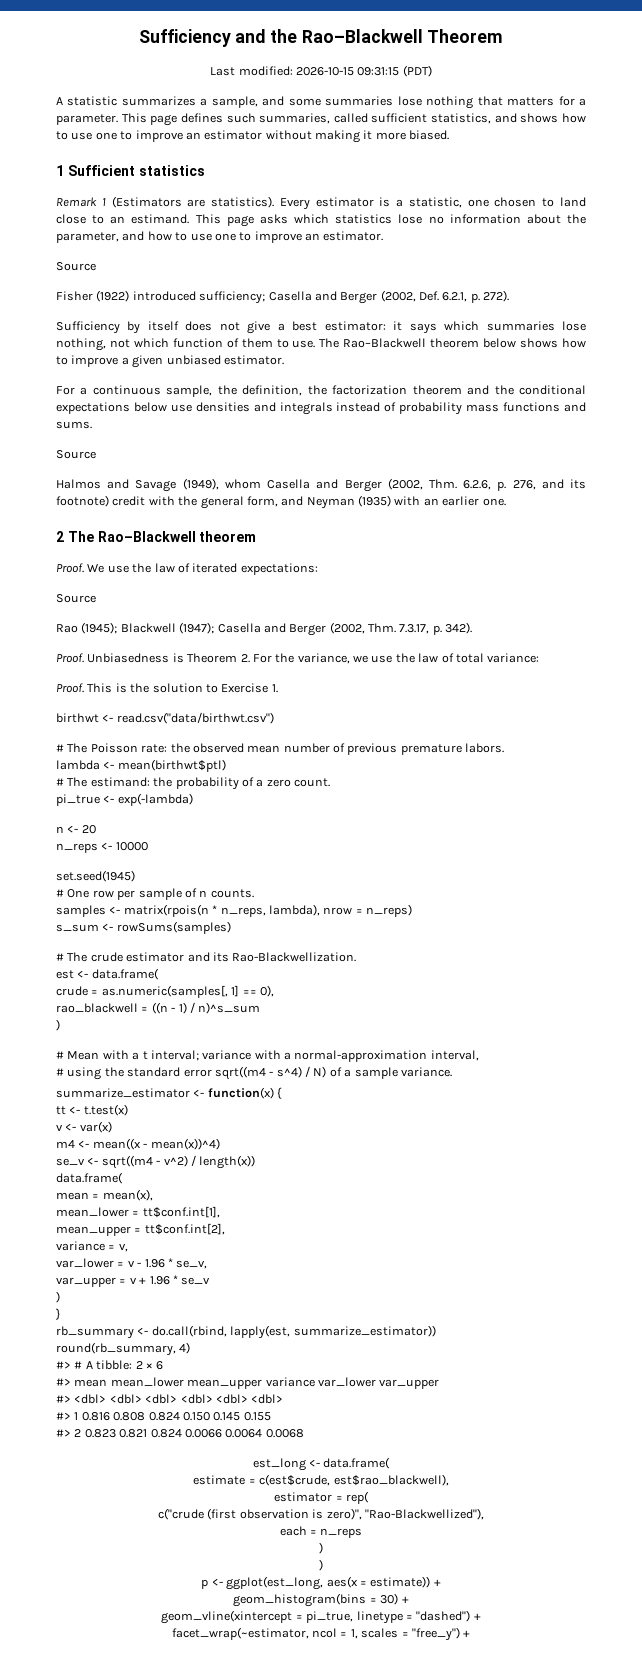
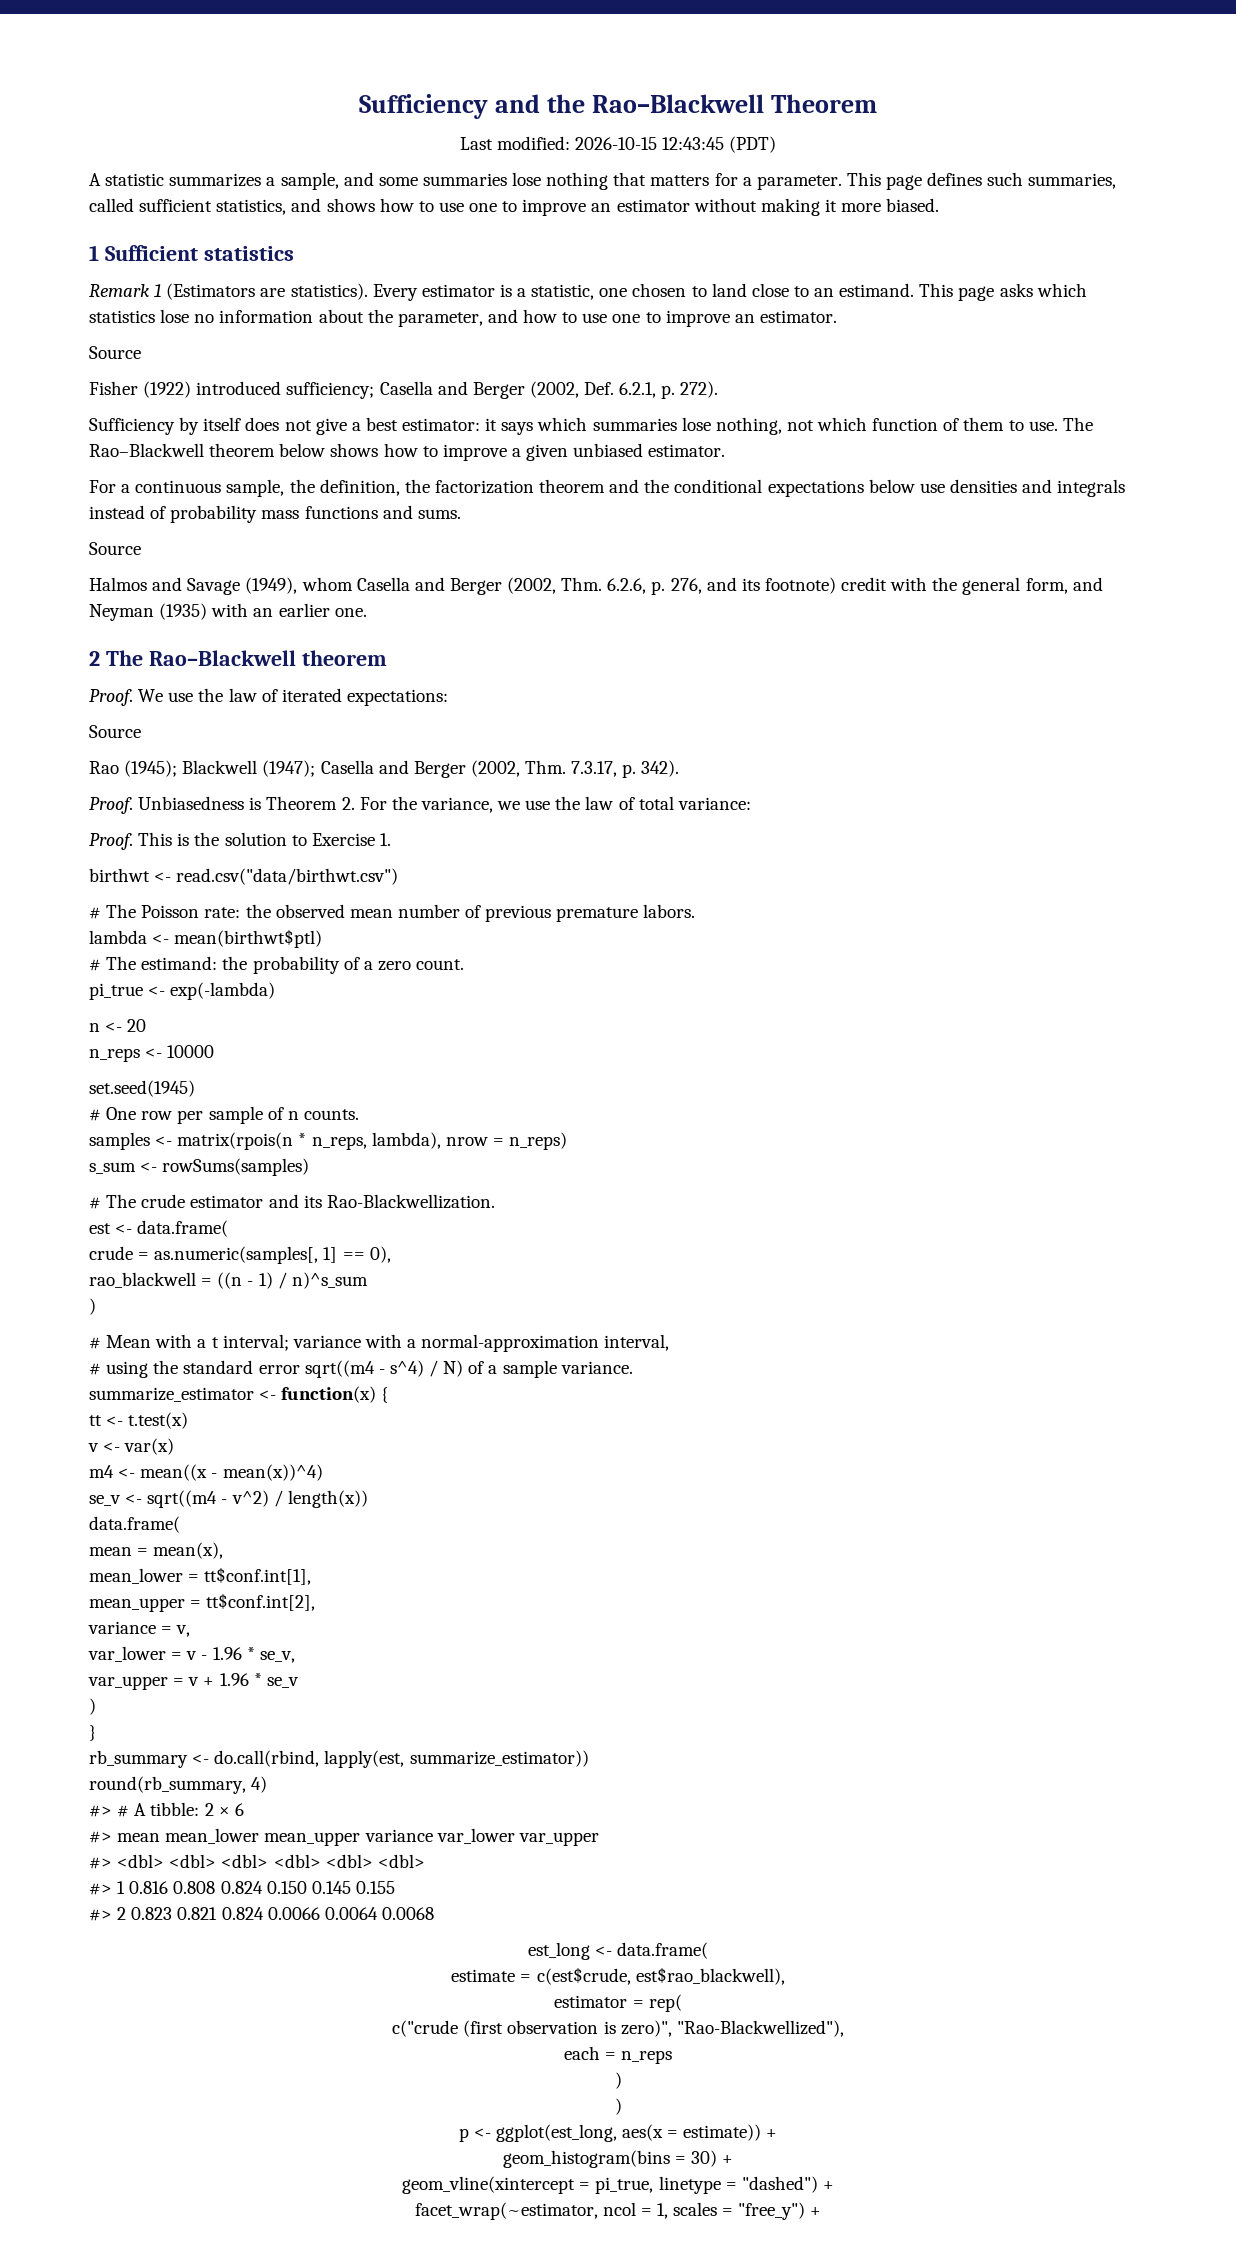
[357,67,400,76] 09:31:15 -> [662,137,725,150] 12:43:45

